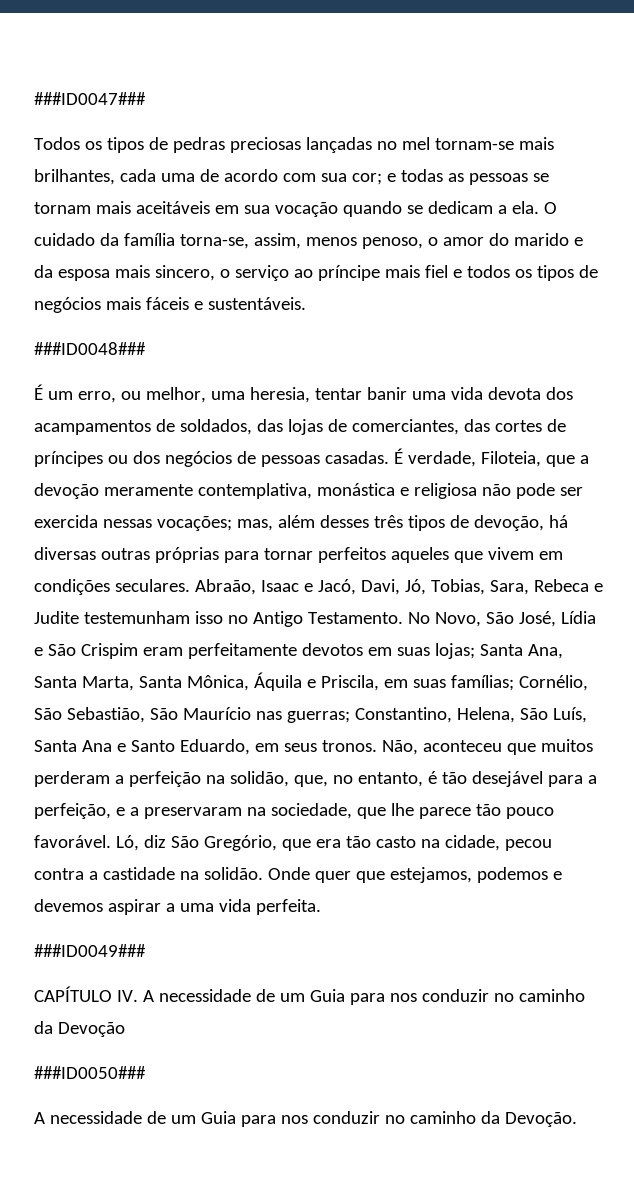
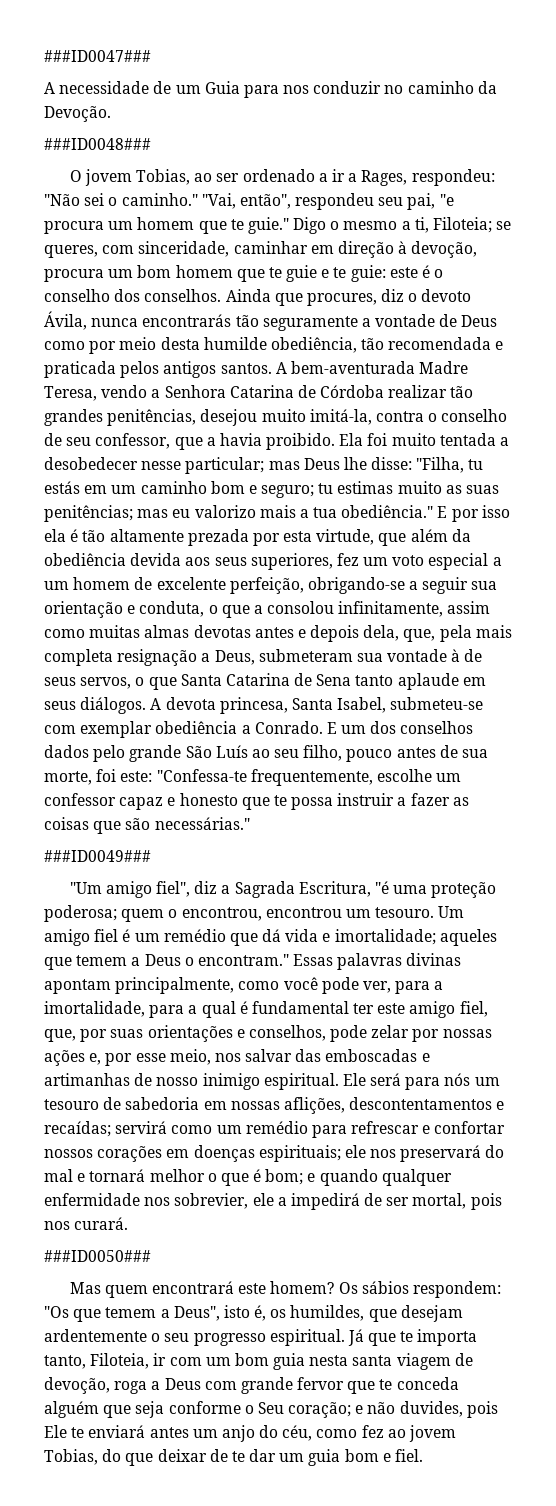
[34,137,554,153] [34,169,549,185] [34,201,557,217] [34,233,583,249] [34,265,598,281] [34,297,306,313] [34,342,146,355] [34,384,573,403] [34,419,566,435] [34,448,589,467] [34,483,583,499] [34,515,568,531] [34,547,563,563] [34,579,603,595] [34,611,596,627] [34,643,563,659] [34,672,588,691] [34,707,587,723] [34,739,593,755] [34,771,597,787] [34,803,554,819] [34,835,552,851] [34,867,562,883] [34,899,321,915] [34,944,146,957] [34,986,585,1005] [34,1021,125,1037] [34,1066,146,1079] // Todos os tipos de pedras preciosas lançadas no mel tornam-se mais brilhantes, cada uma de acordo com sua cor; e todas as pessoas se tornam mais aceitáveis em sua vocação quando se dedicam a ela. O cuidado da família torna-se, assim, menos penoso, o amor do marido e da esposa mais sincero, o serviço ao príncipe mais fiel e todos os tipos de negócios mais fáceis e sustentáveis. // ###ID0048### // É um erro, ou melhor, uma heresia, tentar banir uma vida devota dos acampamentos de soldados, das lojas de comerciantes, das cortes de príncipes ou dos negócios de pessoas casadas. É verdade, Filoteia, que a devoção meramente contemplativa, monástica e religiosa não pode ser exercida nessas vocações; mas, além desses três tipos de devoção, há diversas outras próprias para tornar perfeitos aqueles que vivem em condições seculares. Abraão, Isaac e Jacó, Davi, Jó, Tobias, Sara, Rebeca e Judite testemunham isso no Antigo Testamento. No Novo, São José, Lídia e São Crispim eram perfeitamente devotos em suas lojas; Santa Ana, Santa Marta, Santa Mônica, Áquila e Priscila, em suas famílias; Cornélio, São Sebastião, São Maurício nas guerras; Constantino, Helena, São Luís, Santa Ana e Santo Eduardo, em seus tronos. Não, aconteceu que muitos perderam a perfeição na solidão, que, no entanto, é tão desejável para a perfeição, e a preservaram na sociedade, que lhe parece tão pouco favorável. Ló, diz São Gregório, que era tão casto na cidade, pecou contra a castidade na solidão. Onde quer que estejamos, podemos e devemos aspirar a uma vida perfeita. // ###ID0049### // CAPÍTULO IV. A necessidade de um Guia para nos conduzir no caminho da Devoção // ###ID0050### -> (151, 56) none
(577, 1119) none -> [44,138,151,150] [69,169,495,186] [44,193,454,210] [44,217,512,234] [44,241,478,258] [44,265,444,282] [44,289,472,306] [44,311,498,331] [44,337,504,354] [44,361,469,378] [44,385,474,401] [44,409,508,426] [44,433,510,450] [44,457,484,474] [44,481,500,498] [44,505,510,522] [44,529,471,546] [44,553,502,570] [44,577,498,594] [44,601,491,618] [44,625,512,642] [44,649,483,666] [44,673,486,690] [44,697,484,714] [44,721,474,738] [44,745,489,762] [44,769,462,786] [44,793,469,810] [44,817,250,834] [44,850,151,862] [69,881,497,898] [44,905,465,922] [44,929,497,946] [44,953,462,970] [44,977,444,994] [44,1001,488,1018] [44,1025,492,1042] [44,1049,430,1066] [44,1073,500,1090] [44,1097,505,1114] [44,1121,506,1138] [44,1145,505,1162] [44,1169,452,1186] [44,1193,502,1210] [44,1217,129,1230] [44,1250,151,1262] [69,1281,502,1298] [44,1305,463,1322] [44,1329,478,1346] [44,1353,473,1370] [44,1377,459,1394] [44,1401,498,1418] [44,1425,457,1442] [44,1449,424,1466] // ###ID0048### // O jovem Tobias, ao ser ordenado a ir a Rages, respondeu: "Não sei o caminho." "Vai, então", respondeu seu pai, "e procura um homem que te guie." Digo o mesmo a ti, Filoteia; se queres, com sinceridade, caminhar em direção à devoção, procura um bom homem que te guie e te guie: este é o conselho dos conselhos. Ainda que procures, diz o devoto Ávila, nunca encontrarás tão seguramente a vontade de Deus como por meio desta humilde obediência, tão recomendada e praticada pelos antigos santos. A bem-aventurada Madre Teresa, vendo a Senhora Catarina de Córdoba realizar tão grandes penitências, desejou muito imitá-la, contra o conselho de seu confessor, que a havia proibido. Ela foi muito tentada a desobedecer nesse particular; mas Deus lhe disse: "Filha, tu estás em um caminho bom e seguro; tu estimas muito as suas penitências; mas eu valorizo mais a tua obediência." E por isso ela é tão altamente prezada por esta virtude, que além da obediência devida aos seus superiores, fez um voto especial a um homem de excelente perfeição, obrigando-se a seguir sua orientação e conduta, o que a consolou infinitamente, assim como muitas almas devotas antes e depois dela, que, pela mais completa resignação a Deus, submeteram sua vontade à de seus servos, o que Santa Catarina de Sena tanto aplaude em seus diálogos. A devota princesa, Santa Isabel, submeteu-se com exemplar obediência a Conrado. E um dos conselhos dados pelo grande São Luís ao seu filho, pouco antes de sua morte, foi este: "Confessa-te frequentemente, escolhe um confessor capaz e honesto que te possa instruir a fazer as coisas que são necessárias." // ###ID0049### // "Um amigo fiel", diz a Sagrada Escritura, "é uma proteção poderosa; quem o encontrou, encontrou um tesouro. Um amigo fiel é um remédio que dá vida e imortalidade; aqueles que temem a Deus o encontram." Essas palavras divinas apontam principalmente, como você pode ver, para a imortalidade, para a qual é fundamental ter este amigo fiel, que, por suas orientações e conselhos, pode zelar por nossas ações e, por esse meio, nos salvar das emboscadas e artimanhas de nosso inimigo espiritual. Ele será para nós um tesouro de sabedoria em nossas aflições, descontentamentos e recaídas; servirá como um remédio para refrescar e confortar nossos corações em doenças espirituais; ele nos preservará do mal e tornará melhor o que é bom; e quando qualquer enfermidade nos sobrevier, ele a impedirá de ser mortal, pois nos curará. // ###ID0050### // Mas quem encontrará este homem? Os sábios respondem: "Os que temem a Deus", isto é, os humildes, que desejam ardentemente o seu progresso espiritual. Já que te importa tanto, Filoteia, ir com um bom guia nesta santa viagem de devoção, roga a Deus com grande fervor que te conceda alguém que seja conforme o Seu coração; e não duvides, pois Ele te enviará antes um anjo do céu, como fez ao jovem Tobias, do que deixar de te dar um guia bom e fiel.

